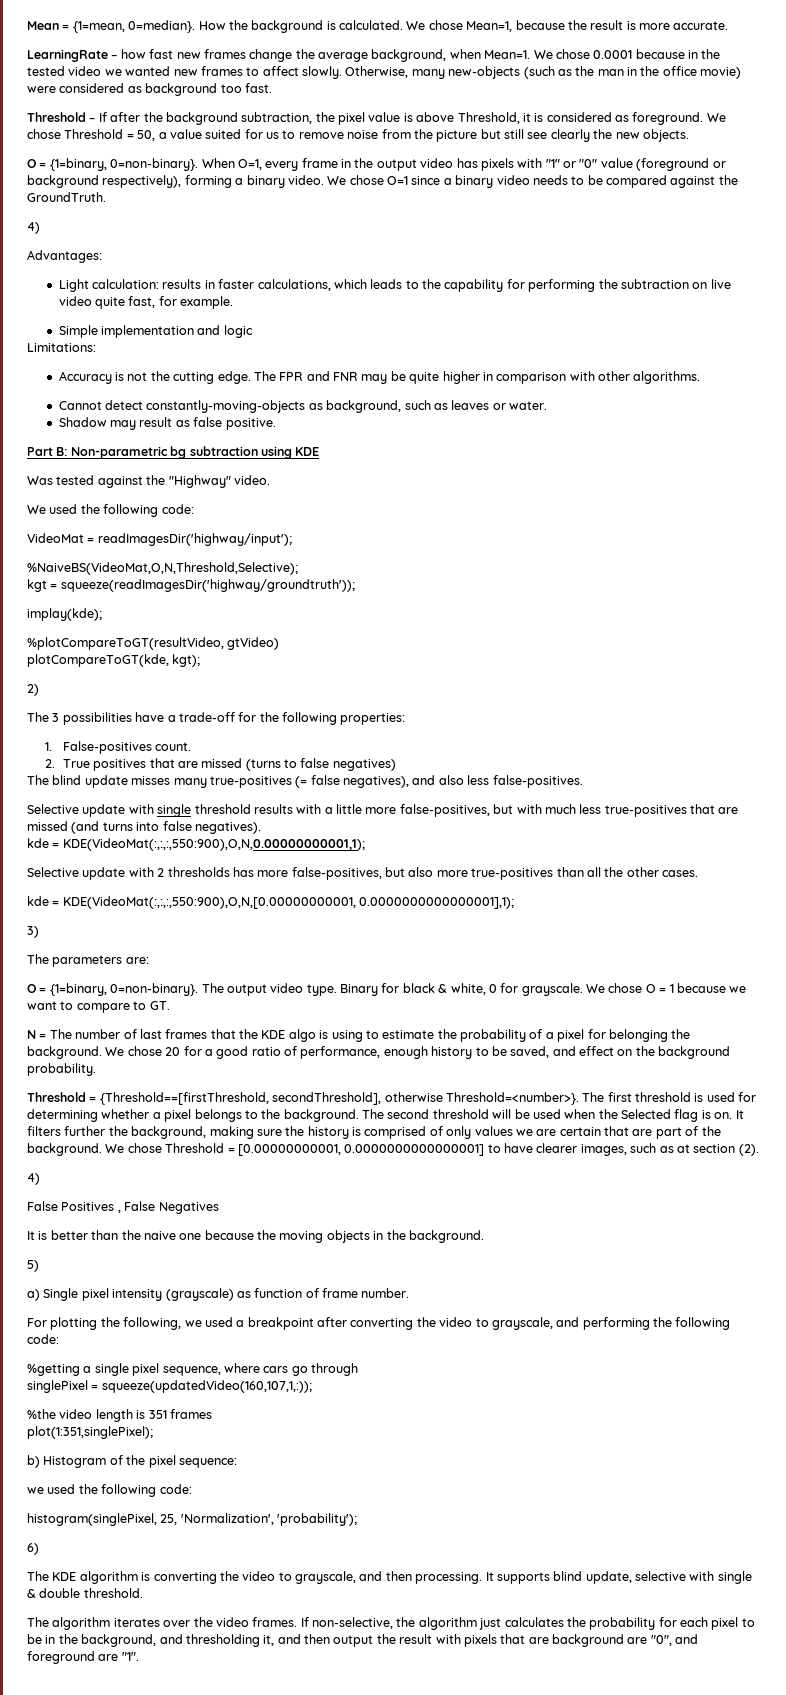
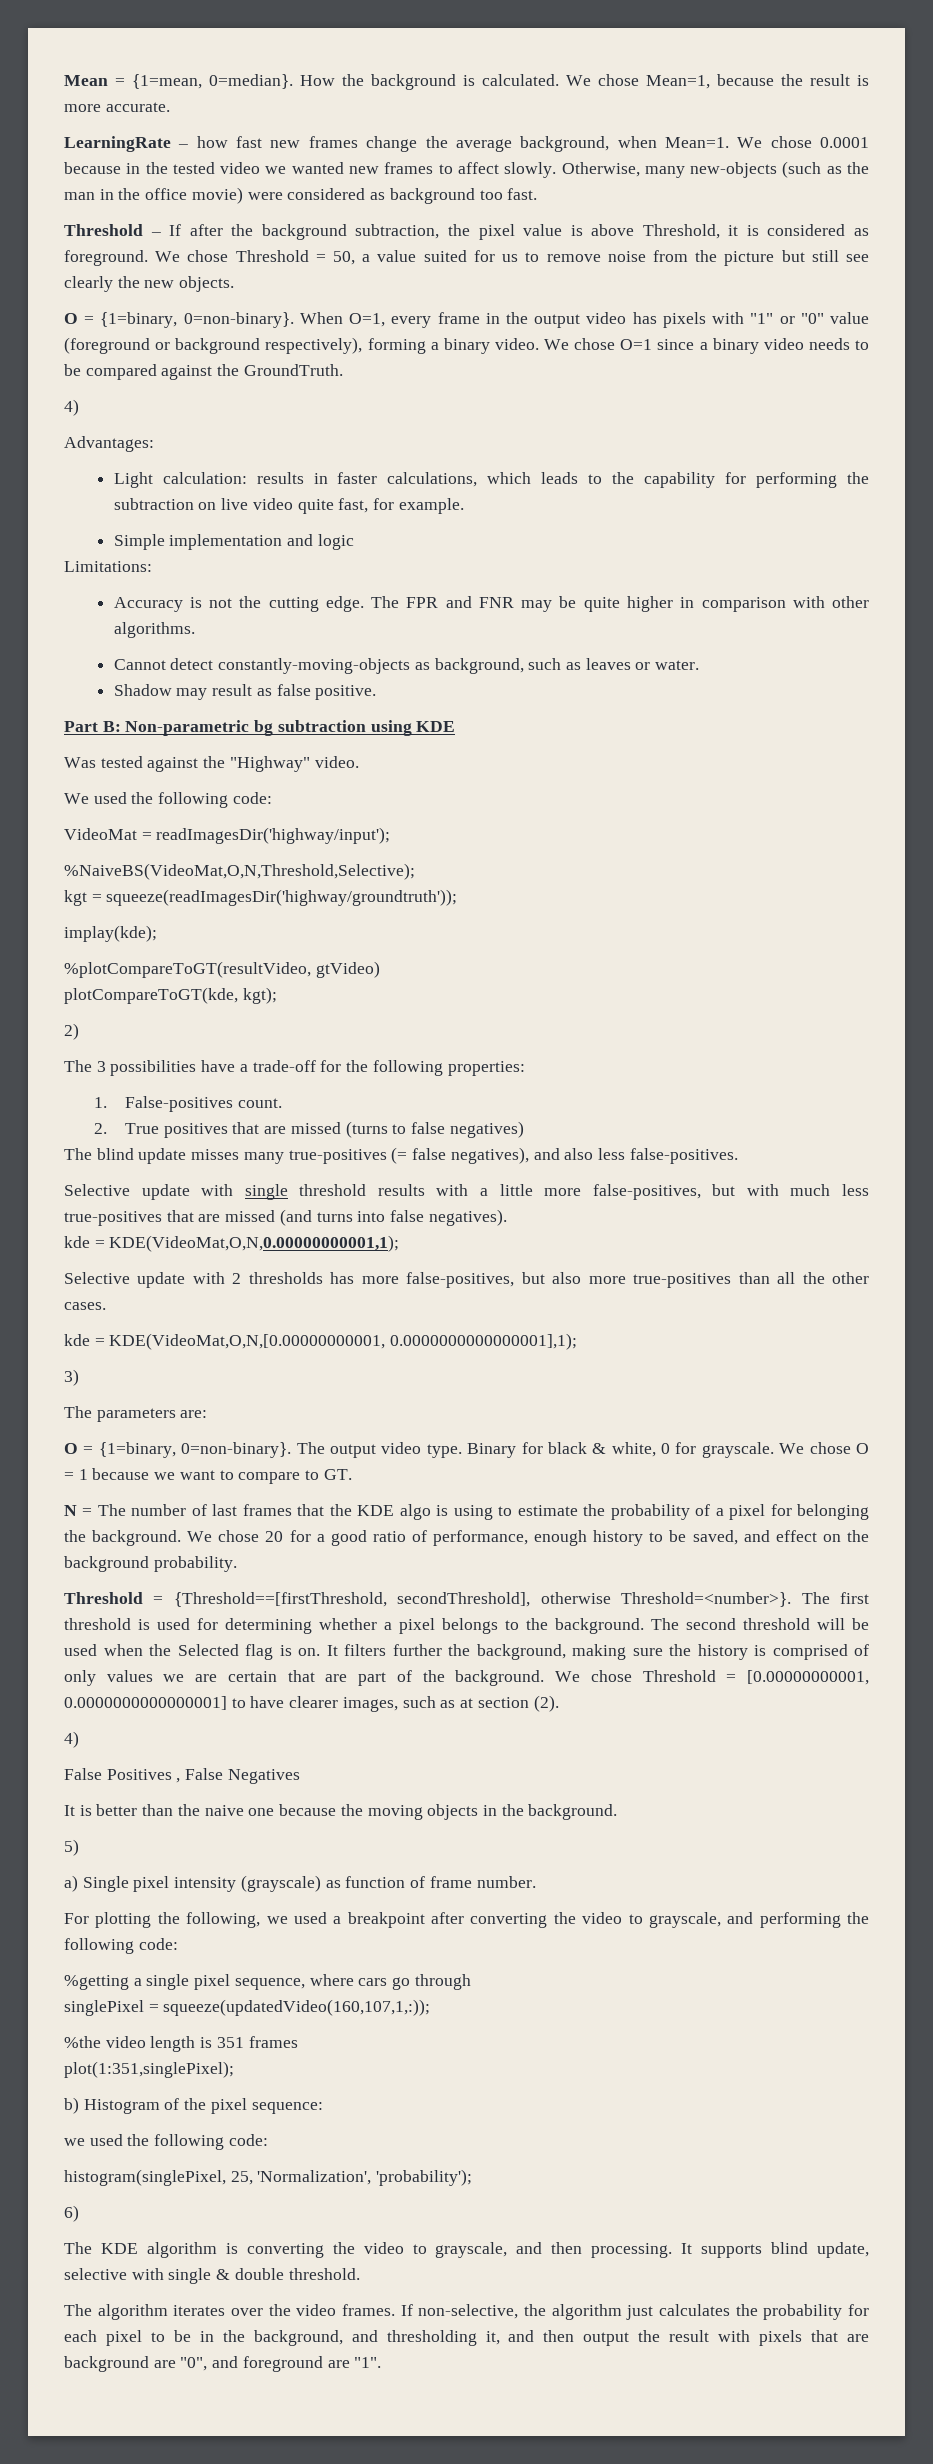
[62,838,365,851] KDE(VideoMat(:,:,:,550:900),O,N,0.00000000001,1); -> [109,1235,400,1252] KDE(VideoMat,O,N,0.00000000001,1);
[62,896,356,909] KDE(VideoMat(:,:,:,550:900),O,N,[0.00000000001, -> [109,1333,386,1350] KDE(VideoMat,O,N,[0.00000000001,

